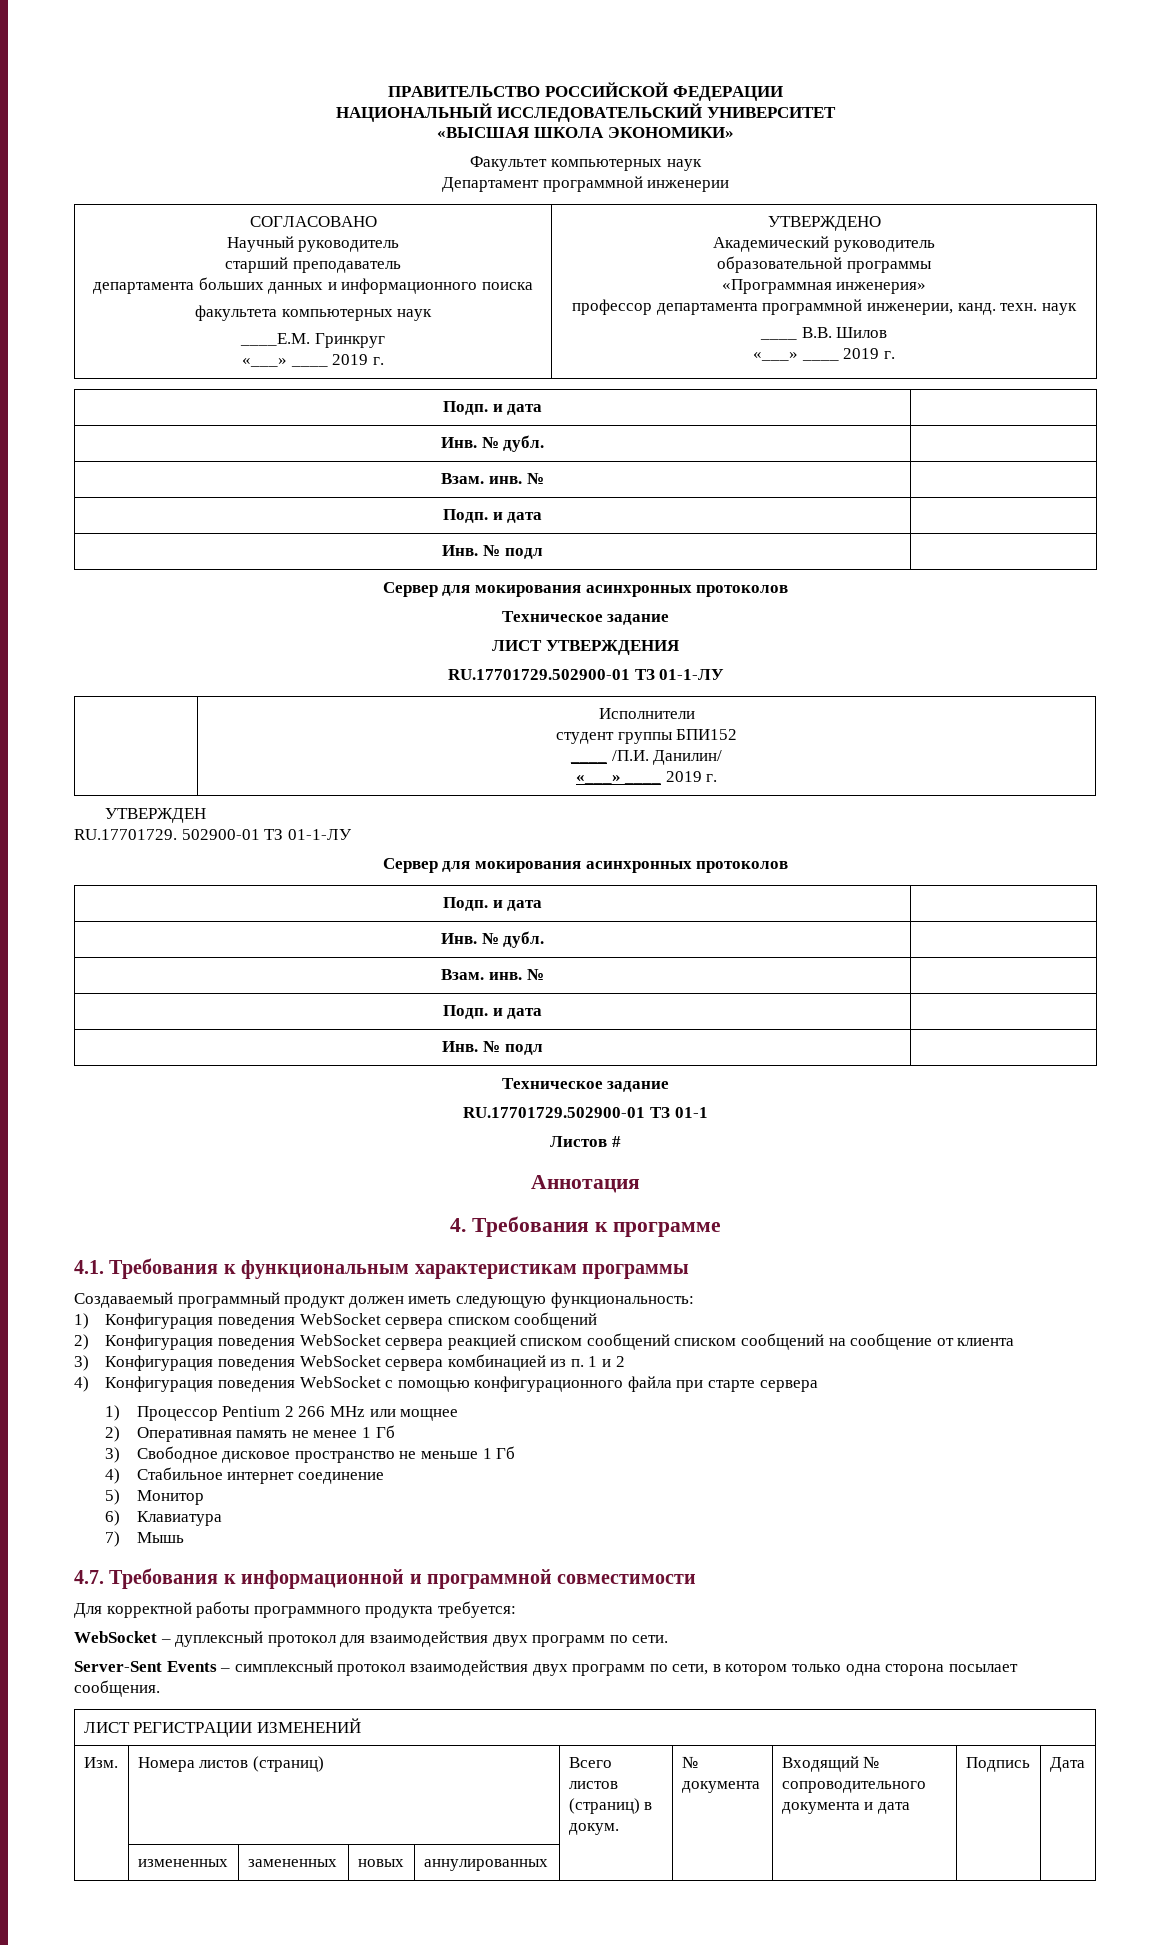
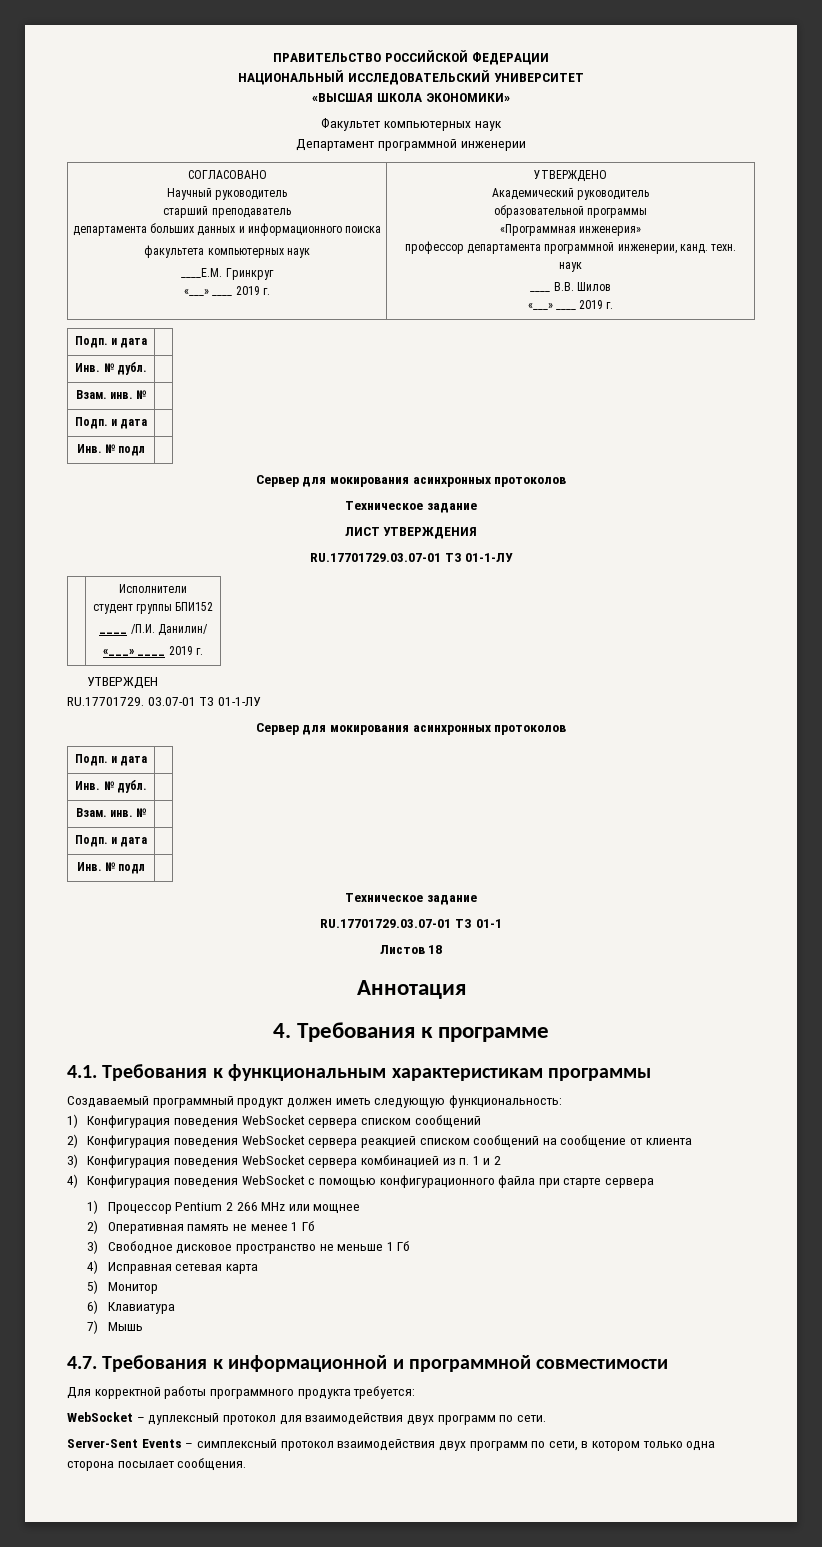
[447,669,630,680] RU.17701729.502900-01 -> [309,553,441,562] RU.17701729.03.07-01
[181,829,260,840] 502900-01 -> [147,697,196,706] 03.07-01
[463,1107,646,1118] RU.17701729.502900-01 -> [320,919,452,928] RU.17701729.03.07-01
[611,1136,621,1147] # -> [428,945,443,954] 18
[674,1333,825,1350] списком сообщений -> (540, 1141) none
[136,1467,384,1484] Стабильное интернет соединение -> [107,1262,258,1274] Исправная сетевая карта
[83,1718,361,1737] [83,1757,118,1768] [137,1756,324,1772] [568,1757,612,1768] [568,1781,618,1789] [568,1798,653,1814] [568,1823,619,1835] [681,1756,698,1768] [681,1781,760,1793] [781,1756,880,1772] [781,1781,926,1793] [781,1802,910,1814] [965,1757,1030,1772] [1049,1757,1085,1772] [137,1859,228,1867] [247,1859,337,1867] [357,1859,404,1867] [423,1859,548,1871] // ЛИСТ РЕГИСТРАЦИИ ИЗМЕНЕНИЙ // Изм. | Номера листов (страниц) | Всего листов (страниц) в докум. | № документа | Входящий № сопроводительного документа и дата | Подпись | Дата // | измененных | замененных | новых | aннулированных | | | | | -> (247, 1464) none

